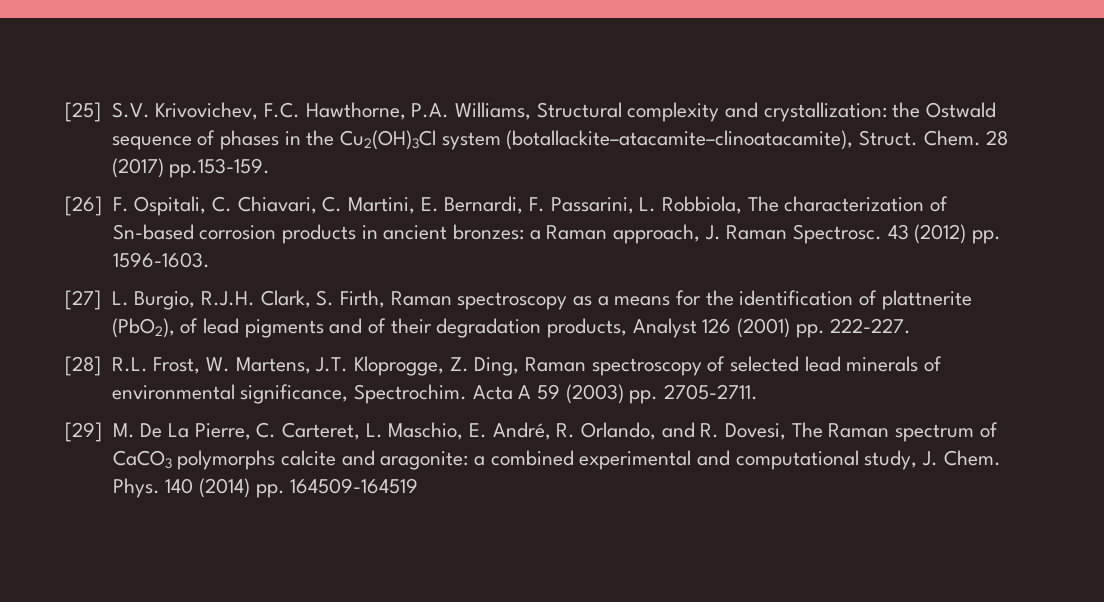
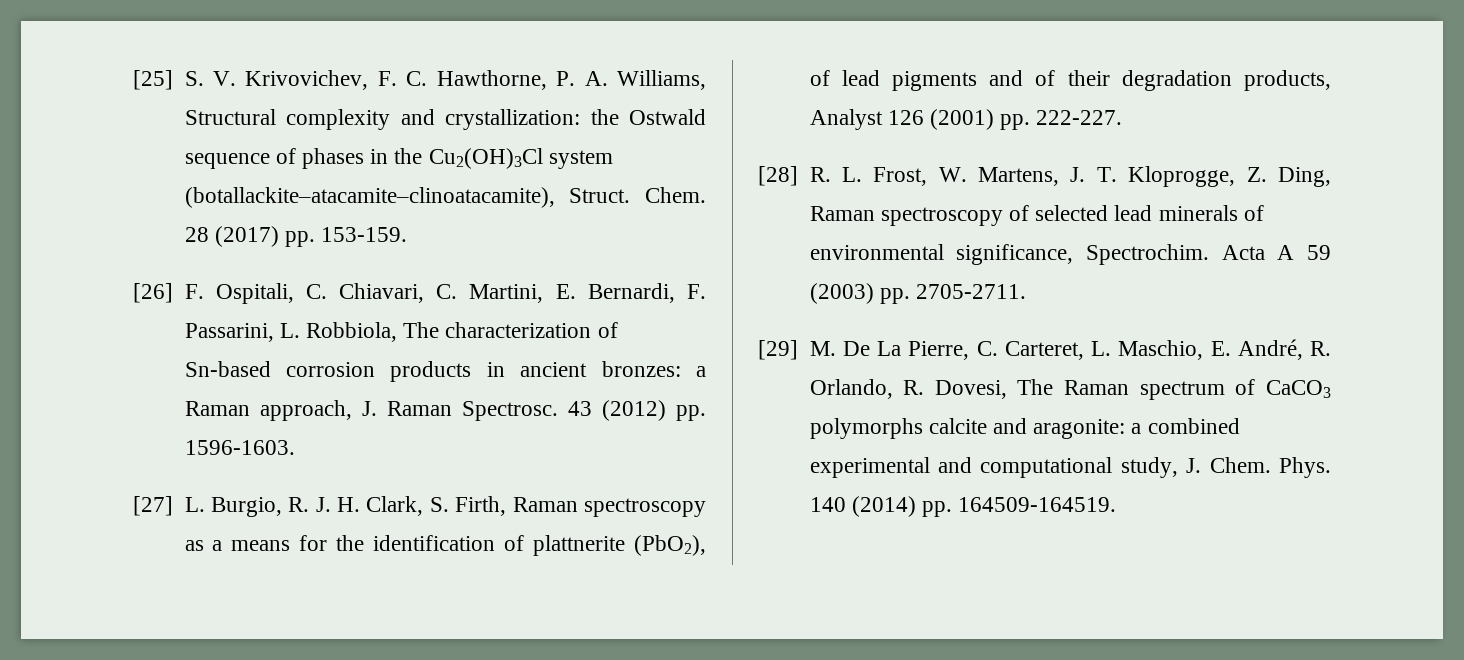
[111,102,450,120] S.V. Krivovichev, F.C. Hawthorne, P.A. -> [184,70,608,90] S. V. Krivovichev, F. C. Hawthorne, P. A.
[169,158,271,178] pp.153-159. -> [284,227,408,247] pp. 153-159.
[200,291,255,306] R.J.H. -> [288,497,361,512] R. J. H.
[111,357,148,372] R.L. -> [809,167,862,182] R. L.
[315,357,349,372] J.T. -> [1070,167,1117,182] J. T.
[661,422,695,438] and -> (893, 389) none
[290,478,419,494] 164509-164519 -> [958,497,1117,512] 164509-164519.

